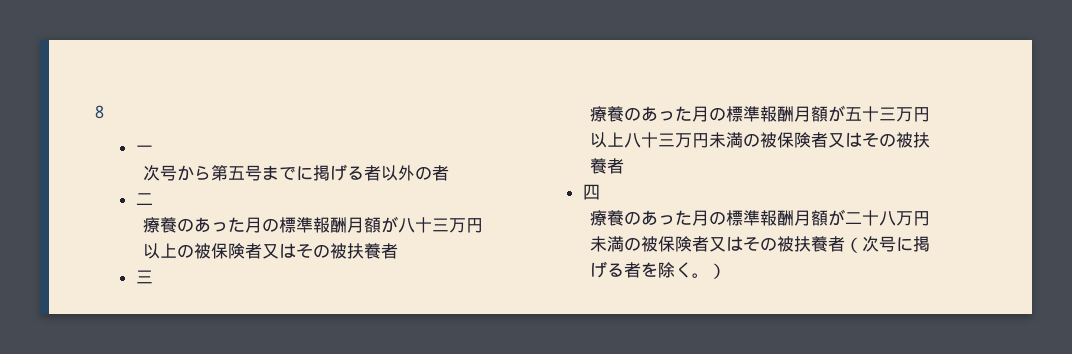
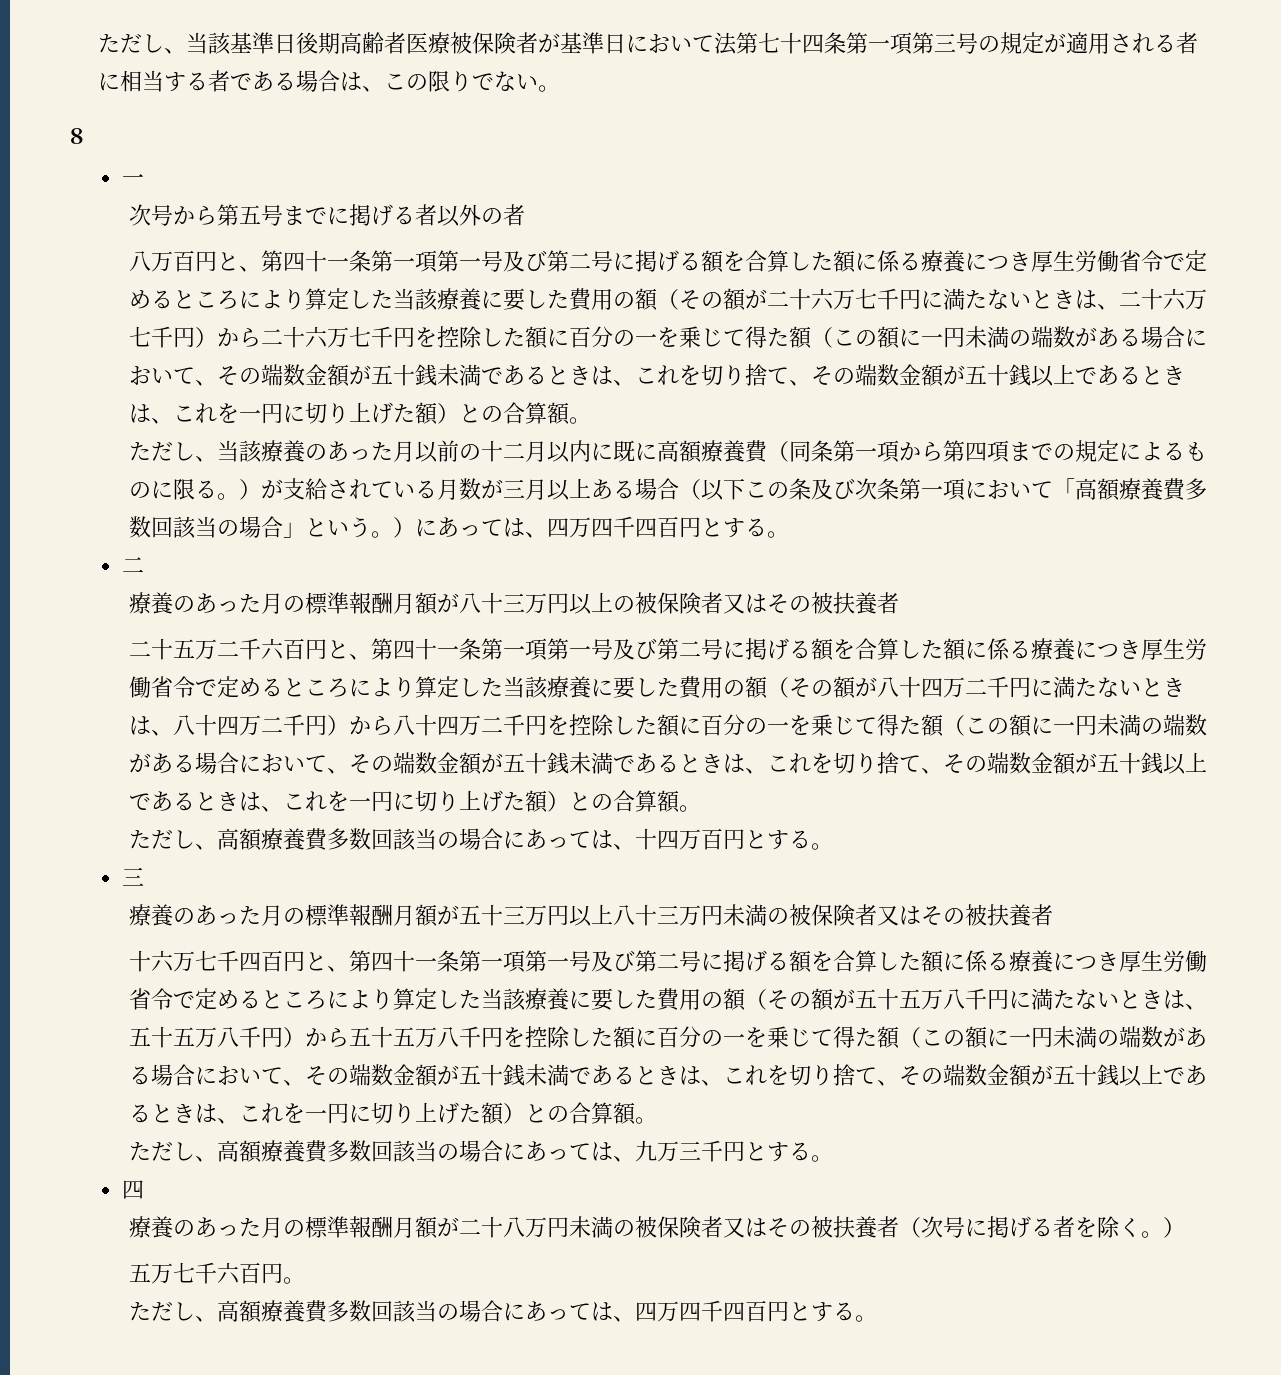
(91, 112) none -> [97,32,1198,55] [97,70,560,92] ただし、当該基準日後期高齢者医療被保険者が基準日において法第七十四条第一項第三号の規定が適用される者に相当する者である場合は、この限りでない。 //
(449, 173) none -> [129,250,1208,273] [129,288,1208,311] [129,326,1208,349] [129,364,1186,387] [129,402,592,425] [129,440,1208,463] [129,478,1208,501] [129,516,790,539] // 八万百円と、第四十一条第一項第一号及び第二号に掲げる額を合算した額に係る療養につき厚生労働省令で定めるところにより算定した当該療養に要した費用の額（その額が二十六万七千円に満たないときは、二十六万七千円）から二十六万七千円を控除した額に百分の一を乗じて得た額（この額に一円未満の端数がある場合において、その端数金額が五十銭未満であるときは、これを切り捨て、その端数金額が五十銭以上であるときは、これを一円に切り上げた額）との合算額。 // ただし、当該療養のあった月以前の十二月以内に既に高額療養費（同条第一項から第四項までの規定によるものに限る。）が支給されている月数が三月以上ある場合（以下この条及び次条第一項において「高額療養費多数回該当の場合」という。）にあっては、四万四千四百円とする。
(398, 251) none -> [129,638,1208,661] [129,676,1186,699] [129,714,1208,737] [129,752,1208,775] [129,790,702,813] [129,828,834,851] // 二十五万二千六百円と、第四十一条第一項第一号及び第二号に掲げる額を合算した額に係る療養につき厚生労働省令で定めるところにより算定した当該療養に要した費用の額（その額が八十四万二千円に満たないときは、八十四万二千円）から八十四万二千円を控除した額に百分の一を乗じて得た額（この額に一円未満の端数がある場合において、その端数金額が五十銭未満であるときは、これを切り捨て、その端数金額が五十銭以上であるときは、これを一円に切り上げた額）との合算額。 // ただし、高額療養費多数回該当の場合にあっては、十四万百円とする。
(624, 166) none -> [129,950,1208,973] [129,988,1208,1011] [129,1026,1208,1049] [129,1064,1208,1087] [129,1102,658,1125] [129,1140,834,1163] // 十六万七千四百円と、第四十一条第一項第一号及び第二号に掲げる額を合算した額に係る療養につき厚生労働省令で定めるところにより算定した当該療養に要した費用の額（その額が五十五万八千円に満たないときは、五十五万八千円）から五十五万八千円を控除した額に百分の一を乗じて得た額（この額に一円未満の端数がある場合において、その端数金額が五十銭未満であるときは、これを切り捨て、その端数金額が五十銭以上であるときは、これを一円に切り上げた額）との合算額。 // ただし、高額療養費多数回該当の場合にあっては、九万三千円とする。
(726, 271) none -> [129,1262,306,1284] [129,1300,878,1323] // 五万七千六百円。 // ただし、高額療養費多数回該当の場合にあっては、四万四千四百円とする。

